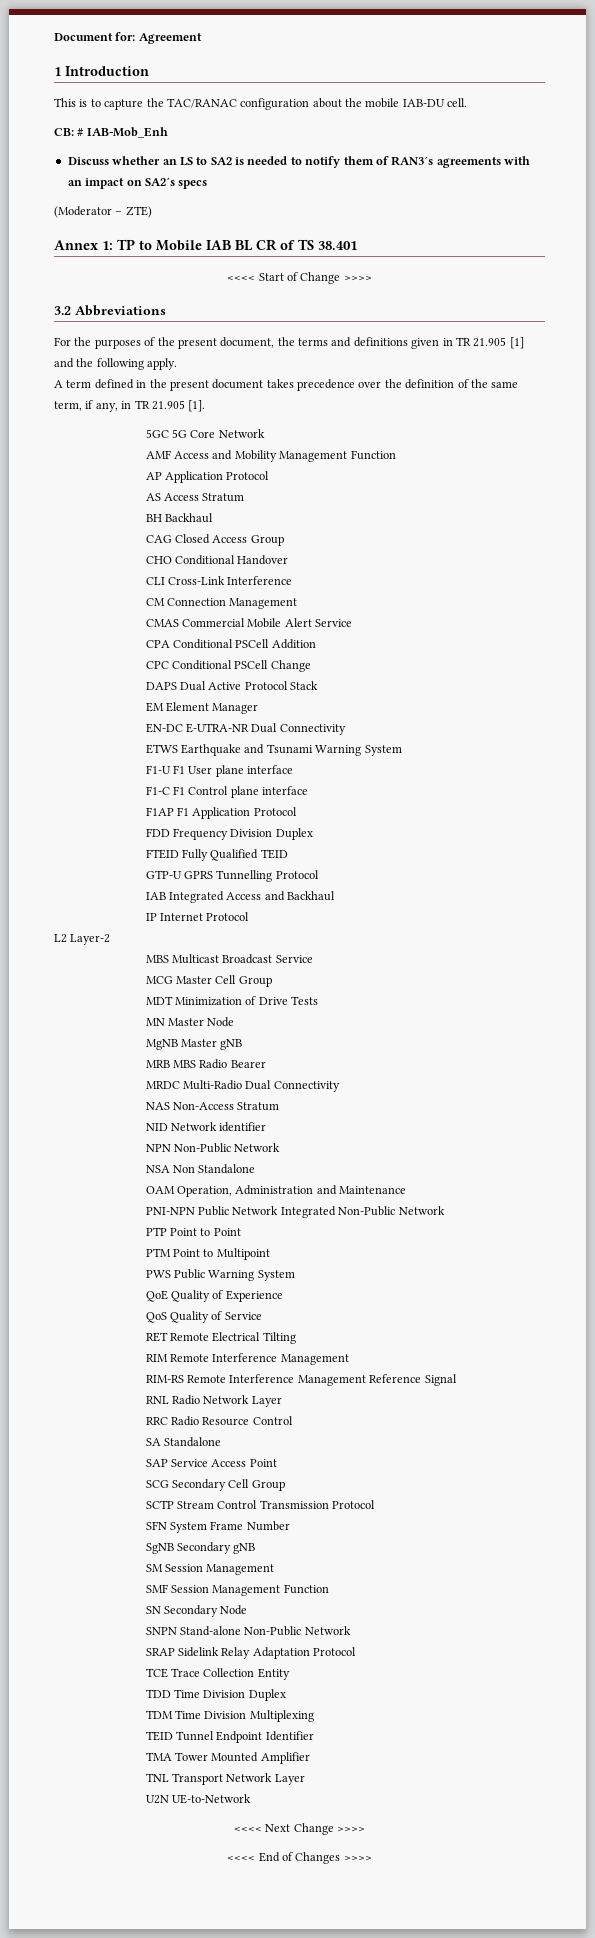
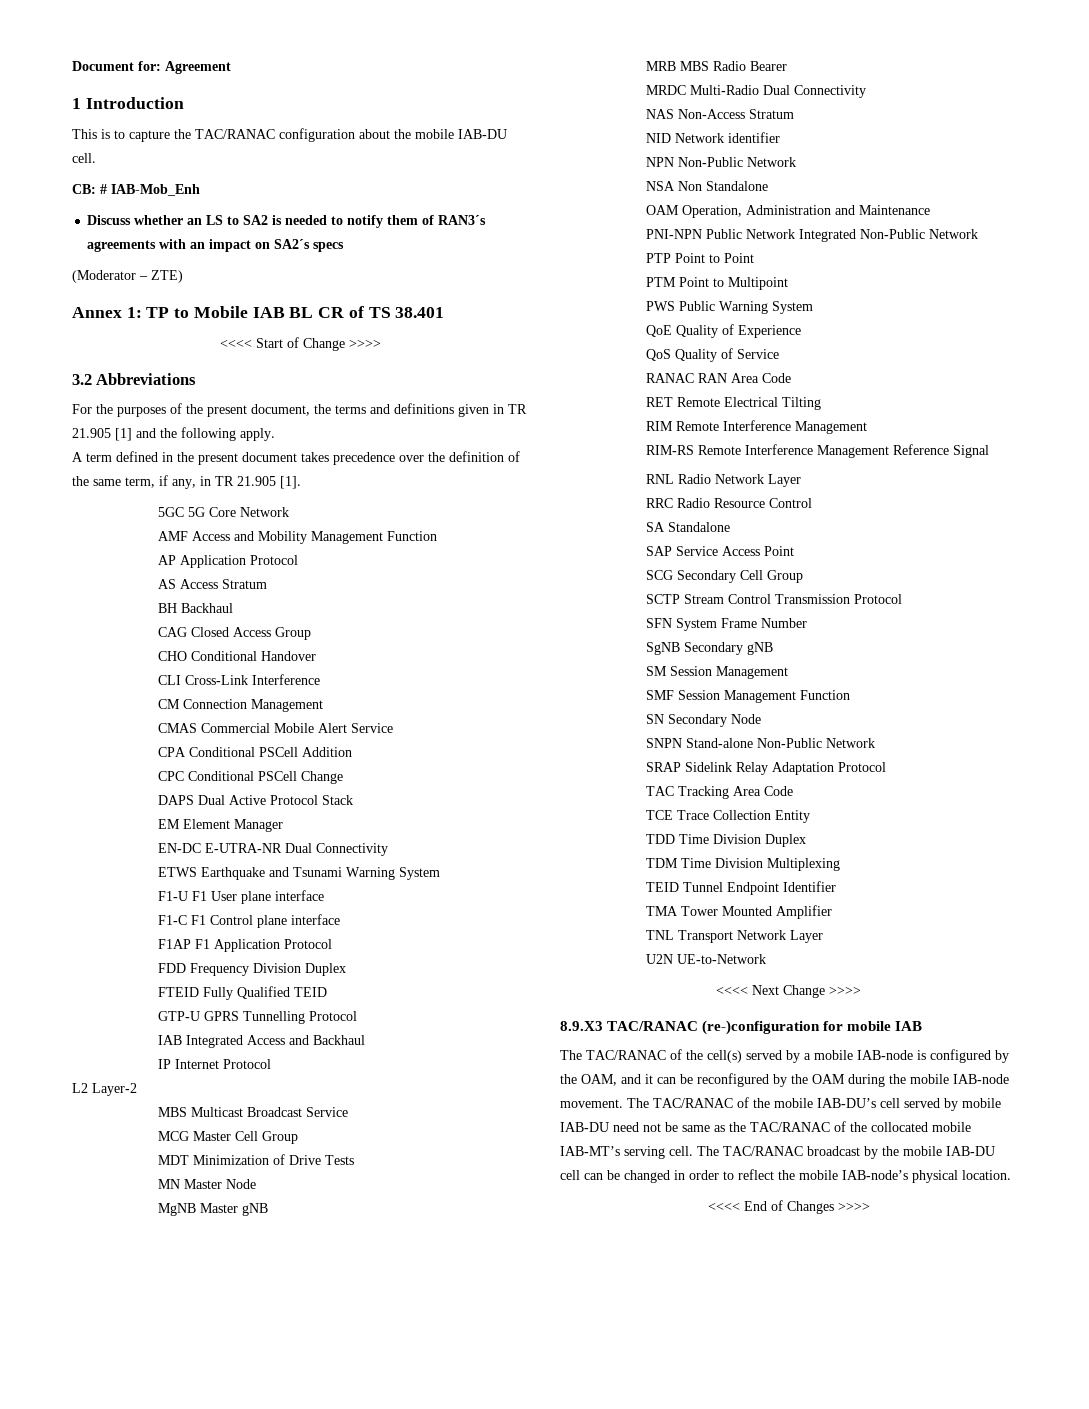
(262, 1316) none -> [646,373,792,383] // RANAC RAN Area Code
(357, 1651) none -> [646,786,794,799] // TAC Tracking Area Code
(366, 1829) none -> [560,1020,923,1035] [560,1049,1009,1063] [560,1073,1009,1087] [560,1097,1001,1111] [560,1121,971,1132] [560,1146,995,1159] [560,1169,1011,1183] // 8.9.X3 TAC/RANAC (re-)configuration for mobile IAB // The TAC/RANAC of the cell(s) served by a mobile IAB-node is configured by the OAM, and it can be reconfigured by the OAM during the mobile IAB-node movement. The TAC/RANAC of the mobile IAB-DU’s cell served by mobile IAB-DU need not be same as the TAC/RANAC of the collocated mobile IAB-MT’s serving cell. The TAC/RANAC broadcast by the mobile IAB-DU cell can be changed in order to reflect the mobile IAB-node’s physical location.

